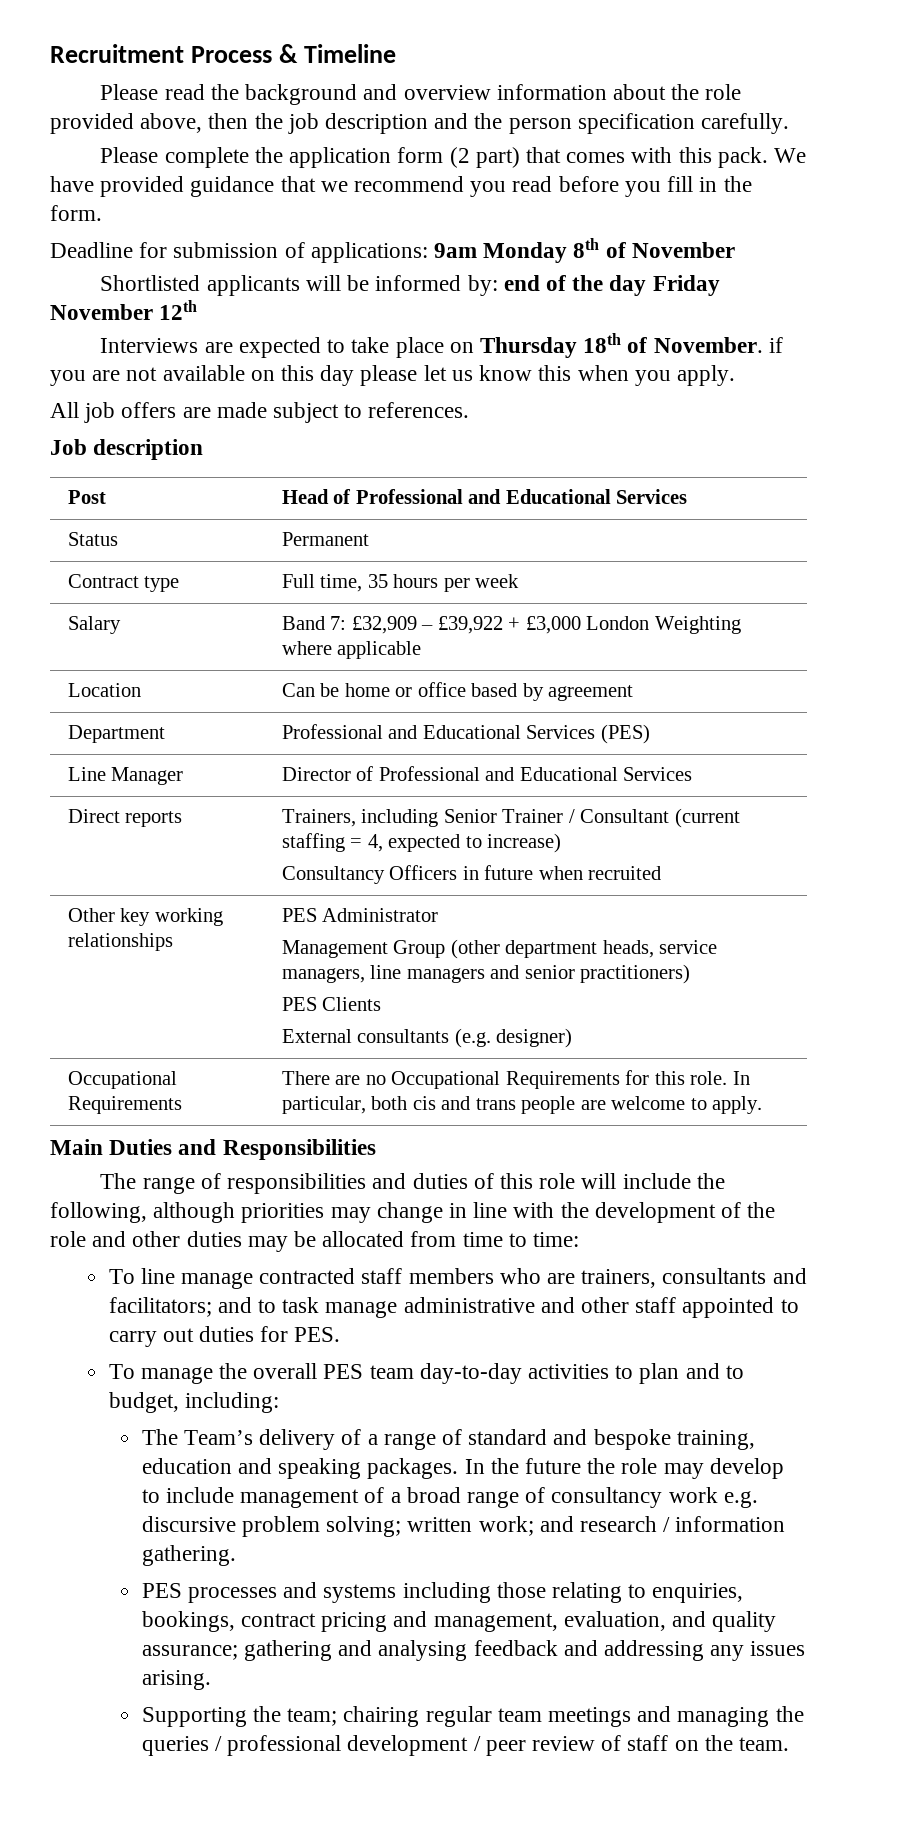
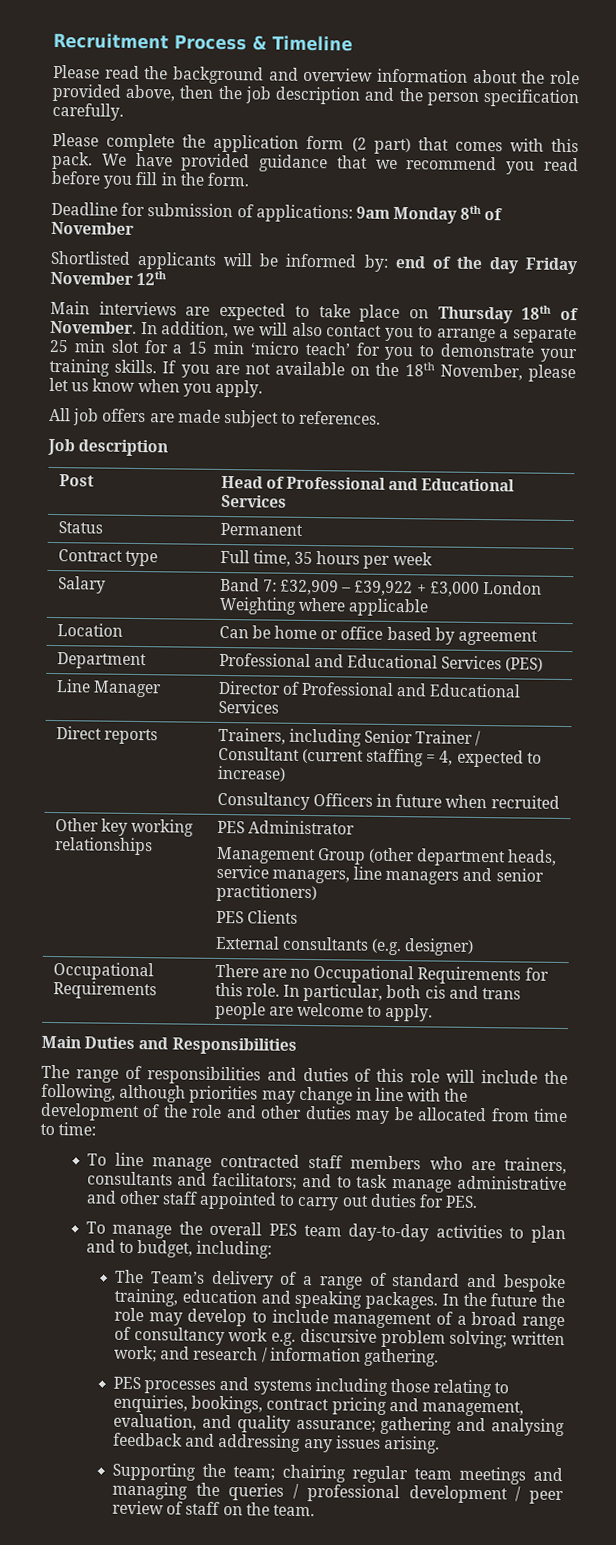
[100,338,199,353] Interviews -> [50,300,177,316] Main interviews
[768,337,783,353] if -> [140,321,578,344] [49,339,577,363] [49,358,177,377] In addition, we will also contact you to arrange a separate 25 min slot for a 15 min ‘micro teach’ for you to demonstrate your training skills. If
[281,365,355,386] this day -> [375,362,523,381] the 18th November,
[538,365,572,381] this -> (136, 385) none

